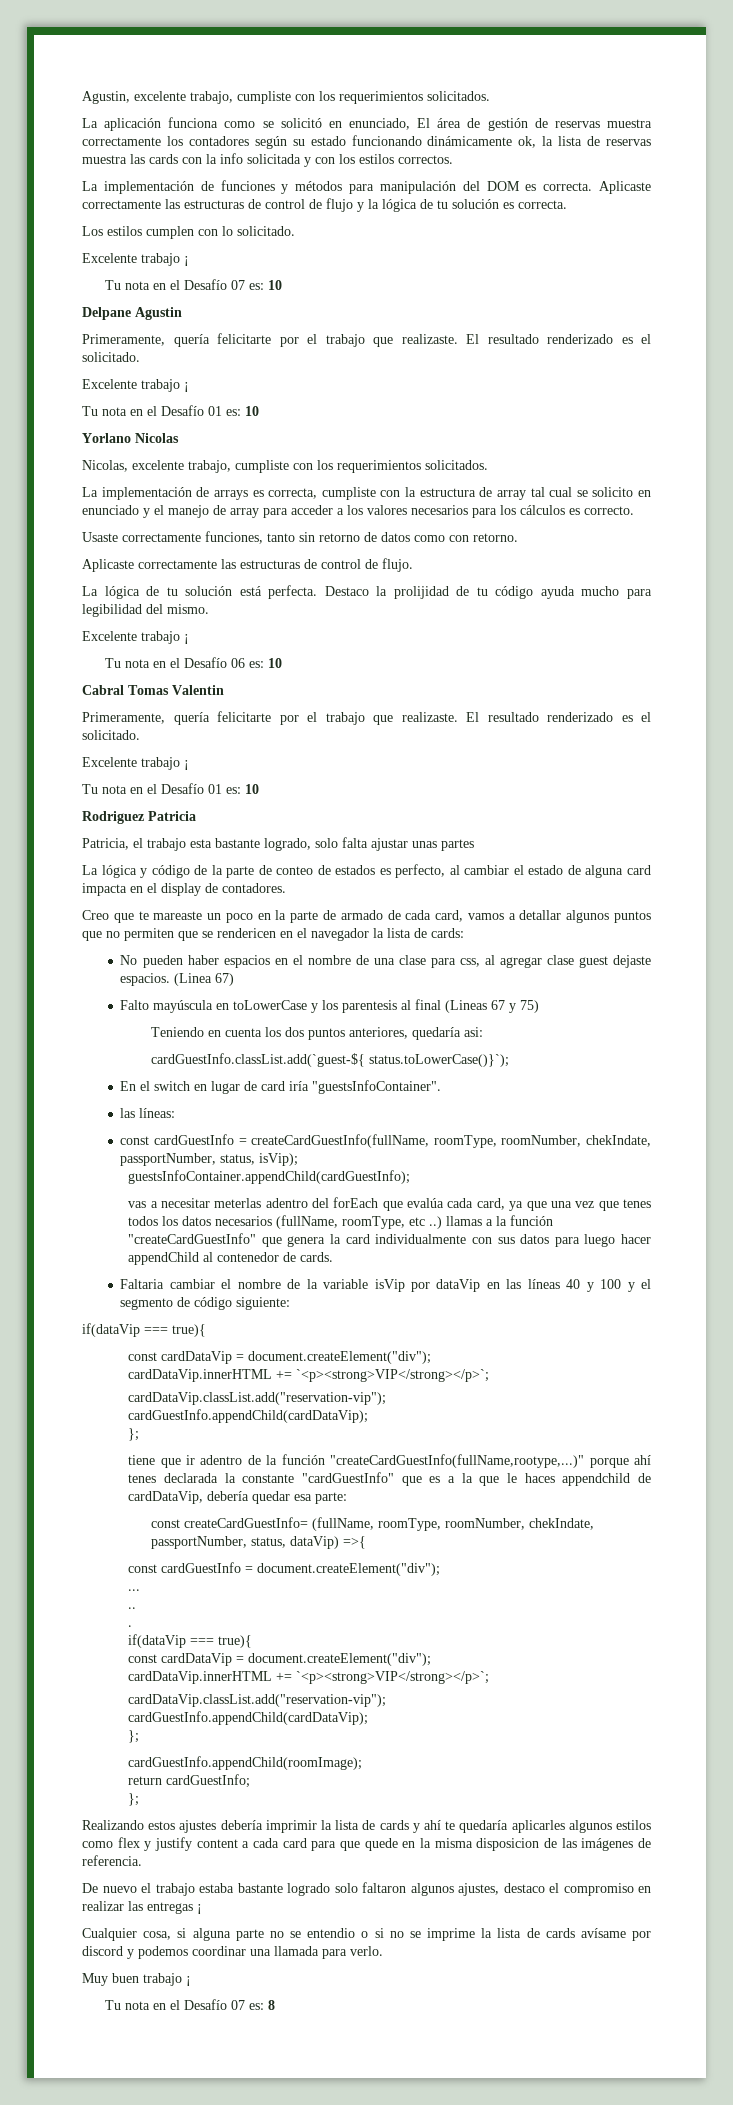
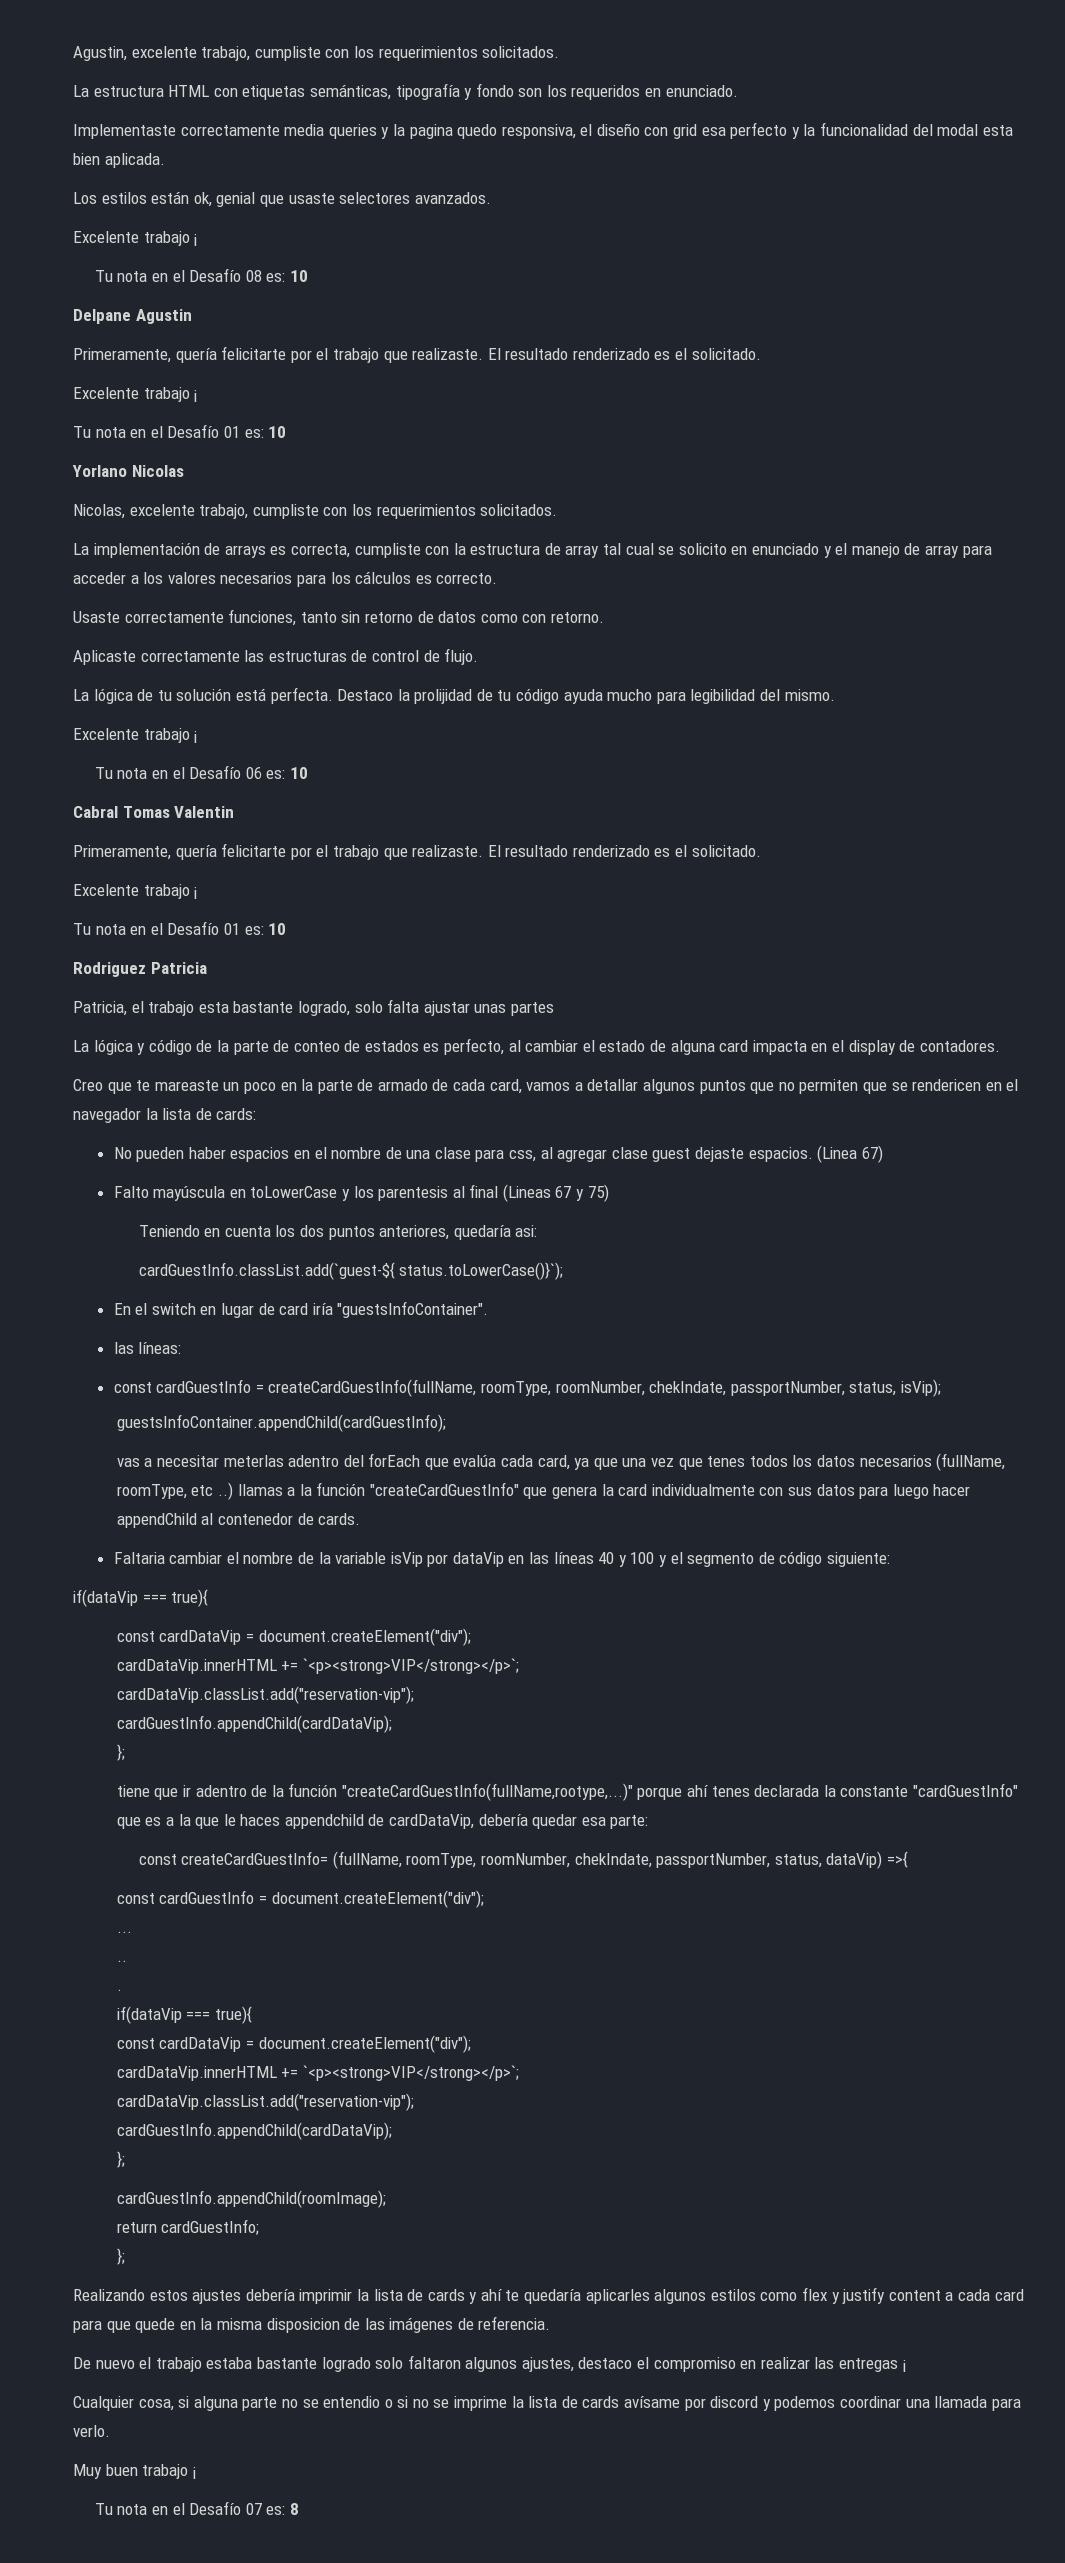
[104,117,653,131] [82,135,652,149] [82,153,453,167] [82,180,651,194] [82,198,567,212] [82,226,295,239] [82,253,189,266] [105,279,246,290] aplicación funciona como se solicitó en enunciado, El área de gestión de reservas muestra correctamente los contadores según su estado funcionando dinámicamente ok, la lista de reservas muestra las cards con la info solicitada y con los estilos correctos. // La implementación de funciones y métodos para manipulación del DOM es correcta. Aplicaste correctamente las estructuras de control de flujo y la lógica de tu solución es correcta. // Los estilos cumplen con lo solicitado. // Excelente trabajo ¡ // Tu nota en el Desafío 07 -> [93,83,738,100] [73,122,1013,139] [73,153,165,168] [73,191,491,207] [73,231,198,246] [94,268,262,282] estructura HTML con etiquetas semánticas, tipografía y fondo son los requeridos en enunciado. // Implementaste correctamente media queries y la pagina quedo responsiva, el diseño con grid esa perfecto y la funcionalidad del modal esta bien aplicada. // Los estilos están ok, genial que usaste selectores avanzados. // Excelente trabajo ¡ // Tu nota en el Desafío 08

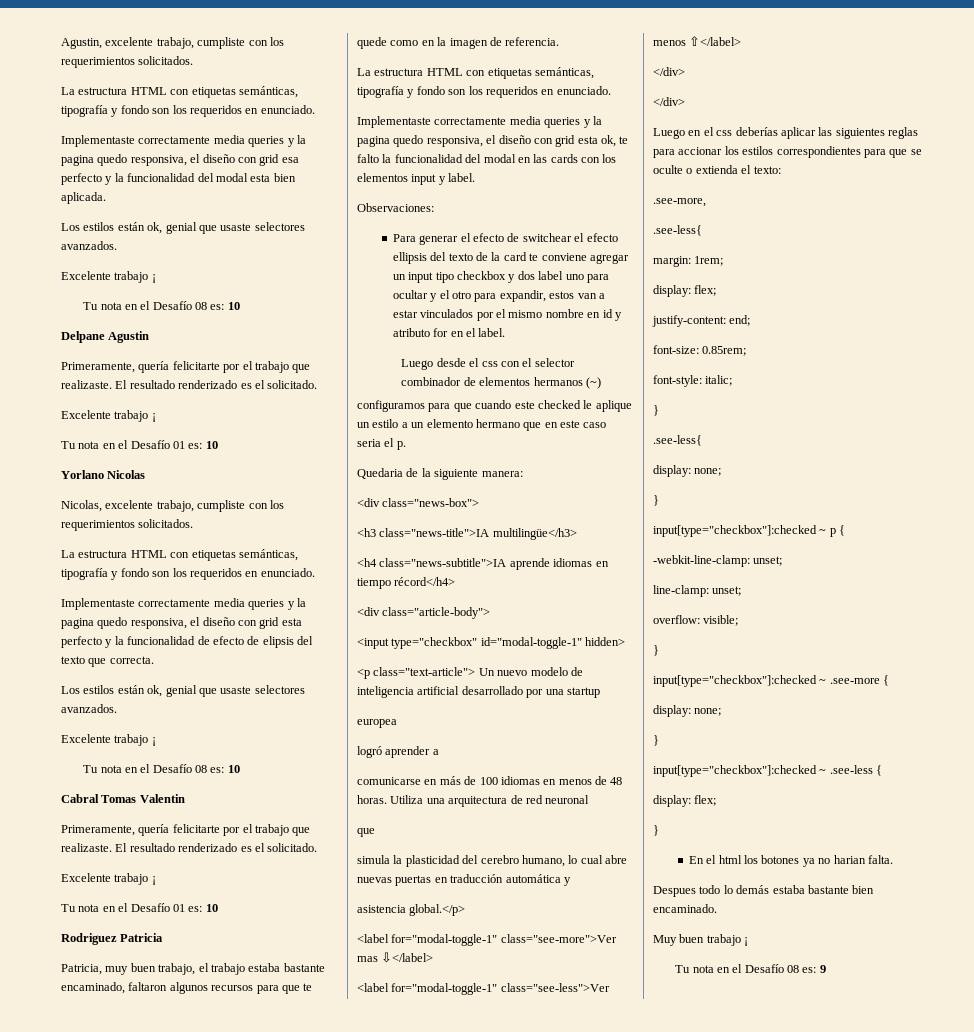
[93,542,992,558] [73,571,498,587] [73,609,604,626] [73,648,479,665] [73,687,835,704] [73,728,198,743] [94,765,262,779] implementación de arrays es correcta, cumpliste con la estructura de array tal cual se solicito en enunciado y el manejo de array para acceder a los valores necesarios para los cálculos es correcto. // Usaste correctamente funciones, tanto sin retorno de datos como con retorno. // Aplicaste correctamente las estructuras de control de flujo. // La lógica de tu solución está perfecta. Destaco la prolijidad de tu código ayuda mucho para legibilidad del mismo. // Excelente trabajo ¡ // Tu nota en el Desafío 06 -> [78,549,298,561] [61,568,315,580] [61,598,306,610] [61,617,302,629] [61,636,313,648] [61,656,154,667] [61,685,305,697] [61,704,117,713] [61,734,156,746] [83,764,208,773] estructura HTML con etiquetas semánticas, tipografía y fondo son los requeridos en enunciado. // Implementaste correctamente media queries y la pagina quedo responsiva, el diseño con grid esta perfecto y la funcionalidad de efecto de elipsis del texto que correcta. // Los estilos están ok, genial que usaste selectores avanzados. // Excelente trabajo ¡ // Tu nota en el Desafío 08
[131,999,554,1016] [73,1038,1000,1055] [73,1079,1019,1094] [73,1108,257,1123] [113,1145,883,1163] [113,1184,609,1202] [138,1225,538,1240] [138,1262,564,1280] [113,1301,489,1318] [113,1342,182,1354] [113,1379,941,1397] [116,1414,446,1432] [116,1453,1006,1471] [116,1482,971,1500] [116,1513,361,1528] [113,1551,890,1567] [73,1589,209,1607] [116,1628,471,1646] [116,1658,519,1674] [116,1686,414,1704] [116,1715,392,1733] [116,1744,125,1761] [116,1783,1019,1801] [116,1814,649,1829] [138,1851,908,1869] [116,1890,484,1908] [116,1931,132,1933] [116,1960,127,1962] [116,1989,122,1991] [116,2006,252,2024] [116,2035,471,2053] [116,2065,519,2081] [116,2093,414,2111] [116,2122,392,2140] [116,2151,125,2168] [116,2190,386,2208] [116,2219,260,2235] [116,2248,125,2265] [73,2287,1024,2304] [73,2316,551,2333] [73,2355,906,2372] [73,2396,1021,2411] [73,2425,110,2437] el trabajo esta bastante logrado, solo falta ajustar unas partes // La lógica y código de la parte de conteo de estados es perfecto, al cambiar el estado de alguna card impacta en el display de contadores. // Creo que te mareaste un poco en la parte de armado de cada card, vamos a detallar algunos puntos que no permiten que se rendericen en el navegador la lista de cards: // No pueden haber espacios en el nombre de una clase para css, al agregar clase guest dejaste espacios. (Linea 67) // Falto mayúscula en toLowerCase y los parentesis al final (Lineas 67 y 75) // Teniendo en cuenta los dos puntos anteriores, quedaría asi: // cardGuestInfo.classList.add(`guest-${ status.toLowerCase()}`); // En el switch en lugar de card iría "guestsInfoContainer". // las líneas: // const cardGuestInfo = createCardGuestInfo(fullName, roomType, roomNumber, chekIndate, passportNumber, status, isVip); // guestsInfoContainer.appendChild(cardGuestInfo); // vas a necesitar meterlas adentro del forEach que evalúa cada card, ya que una vez que tenes todos los datos necesarios (fullName, roomType, etc ..) llamas a la función "createCardGuestInfo" que genera la card individualmente con sus datos para luego hacer appendChild al contenedor de cards. // Faltaria cambiar el nombre de la variable isVip por dataVip en las líneas 40 y 100 y el segmento de código siguiente: // if(dataVip === true){ // const cardDataVip = document.createElement("div"); // cardDataVip.innerHTML += `<p><strong>VIP</strong></p>`; // cardDataVip.classList.add("reservation-vip"); // cardGuestInfo.appendChild(cardDataVip); // }; // tiene que ir adentro de la función "createCardGuestInfo(fullName,rootype,...)" porque ahí tenes declarada la constante "cardGuestInfo" que es a la que le haces appendchild de cardDataVip, debería quedar esa parte: // const createCardGuestInfo= (fullName, roomType, roomNumber, chekIndate, passportNumber, status, dataVip) =>{ // const cardGuestInfo = document.createElement("div"); // ... // .. // . // if(dataVip === true){ // const cardDataVip = document.createElement("div"); // cardDataVip.innerHTML += `<p><strong>VIP</strong></p>`; // cardDataVip.classList.add("reservation-vip"); // cardGuestInfo.appendChild(cardDataVip); // }; // cardGuestInfo.appendChild(roomImage); // return cardGuestInfo; // }; // Realizando estos ajustes debería imprimir la lista de cards y ahí te quedaría aplicarles algunos estilos como flex y justify content a cada card para que quede en la misma disposicion de las imágenes de referencia. // De nuevo el trabajo estaba bastante logrado solo faltaron algunos ajustes, destaco el compromiso en realizar las entregas ¡ // Cualquier cosa, si alguna parte no se entendio o si no se imprime la lista de cards avísame por discord y podemos coordinar una llamada para verlo. -> [105,963,325,975] [61,982,313,994] [357,37,560,49] [357,67,594,79] [357,86,611,98] [357,116,602,128] [357,135,629,147] [357,154,617,163] [357,173,476,185] [357,203,434,212] [392,233,618,245] [392,252,629,264] [392,271,609,283] [392,290,605,302] [392,309,622,321] [392,328,506,337] [401,358,575,370] [401,377,601,389] [357,400,632,412] [357,419,607,431] [357,438,406,450] [357,468,523,480] [357,498,480,507] [357,528,577,540] [357,558,609,570] [357,577,456,589] [357,607,491,619] [357,637,626,649] [357,667,583,679] [357,686,600,698] [357,719,397,728] [357,746,439,758] [357,776,623,785] [357,795,590,807] [357,828,375,837] [357,855,627,867] [357,874,571,886] [357,904,466,916] [357,934,617,946] [357,952,434,963] [357,983,610,995] [653,36,742,46] [653,67,685,76] [653,97,685,106] [653,127,918,139] [653,146,922,158] [653,165,781,174] [653,198,706,207] [653,225,702,236] [653,256,724,267] [653,285,717,297] [652,315,751,327] [653,345,747,356] [653,375,733,387] [653,405,659,416] [653,435,702,446] [653,465,722,477] [653,495,659,506] [653,525,846,537] [653,555,783,567] [653,585,742,597] [653,615,739,626] [653,645,659,656] [653,675,890,687] [653,705,722,717] [653,735,659,746] [653,765,883,777] [653,795,717,807] [653,825,659,836] [688,855,893,867] [653,885,875,897] [653,904,717,913] muy buen trabajo, el trabajo estaba bastante encaminado, faltaron algunos recursos para que te quede como en la imagen de referencia. // La estructura HTML con etiquetas semánticas, tipografía y fondo son los requeridos en enunciado. // Implementaste correctamente media queries y la pagina quedo responsiva, el diseño con grid esta ok, te falto la funcionalidad del modal en las cards con los elementos input y label. // Observaciones: // Para generar el efecto de switchear el efecto ellipsis del texto de la card te conviene agregar un input tipo checkbox y dos label uno para ocultar y el otro para expandir, estos van a estar vinculados por el mismo nombre en id y atributo for en el label. // Luego desde el css con el selector combinador de elementos hermanos (~) // configuramos para que cuando este checked le aplique un estilo a un elemento hermano que en este caso seria el p. // Quedaria de la siguiente manera: // <div class="news-box"> // <h3 class="news-title">IA multilingüe</h3> // <h4 class="news-subtitle">IA aprende idiomas en tiempo récord</h4> // <div class="article-body"> // <input type="checkbox" id="modal-toggle-1" hidden> // <p class="text-article"> Un nuevo modelo de inteligencia artificial desarrollado por una startup // europea // logró aprender a // comunicarse en más de 100 idiomas en menos de 48 horas. Utiliza una arquitectura de red neuronal // que // simula la plasticidad del cerebro humano, lo cual abre nuevas puertas en traducción automática y // asistencia global.</p> // <label for="modal-toggle-1" class="see-more">Ver mas ⇩</label> // <label for="modal-toggle-1" class="see-less">Ver menos ⇧</label> // </div> // </div> // Luego en el css deberías aplicar las siguientes reglas para accionar los estilos correspondientes para que se oculte o extienda el texto: // .see-more, // .see-less{ // margin: 1rem; // display: flex; // justify-content: end; // font-size: 0.85rem; // font-style: italic; // } // .see-less{ // display: none; // } // input[type="checkbox"]:checked ~ p { // -webkit-line-clamp: unset; // line-clamp: unset; // overflow: visible; // } // input[type="checkbox"]:checked ~ .see-more { // display: none; // } // input[type="checkbox"]:checked ~ .see-less { // display: flex; // } // En el html los botones ya no harian falta. // Despues todo lo demás estaba bastante bien encaminado.
[245,2503,300,2515] 07 es: 8 -> [787,965,826,973] 08 es: 9

